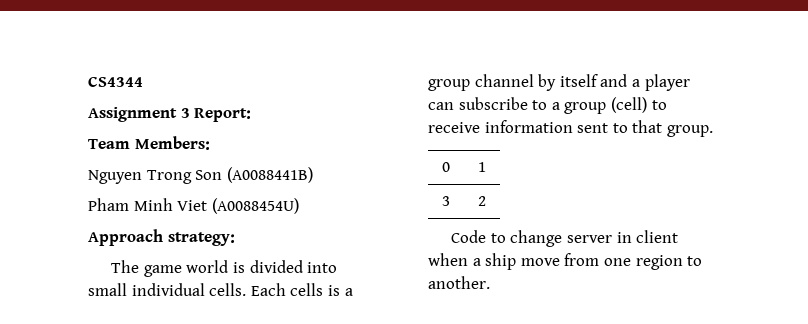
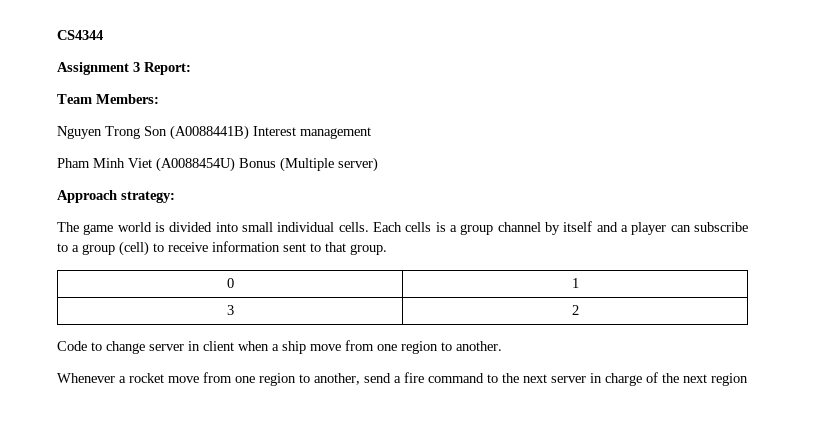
(313, 175) none -> [253,126,371,139] Interest management
(299, 206) none -> [239,157,378,172] Bonus (Multiple server)
(490, 282) none -> [57,372,748,386] // Whenever a rocket move from one region to another, send a fire command to the next server in charge of the next region

